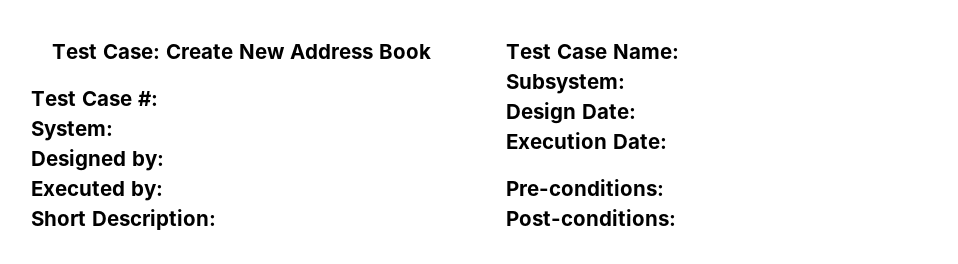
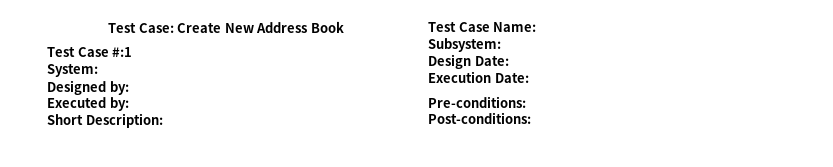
[138,91,158,106] #: -> [112,47,133,57] #:1

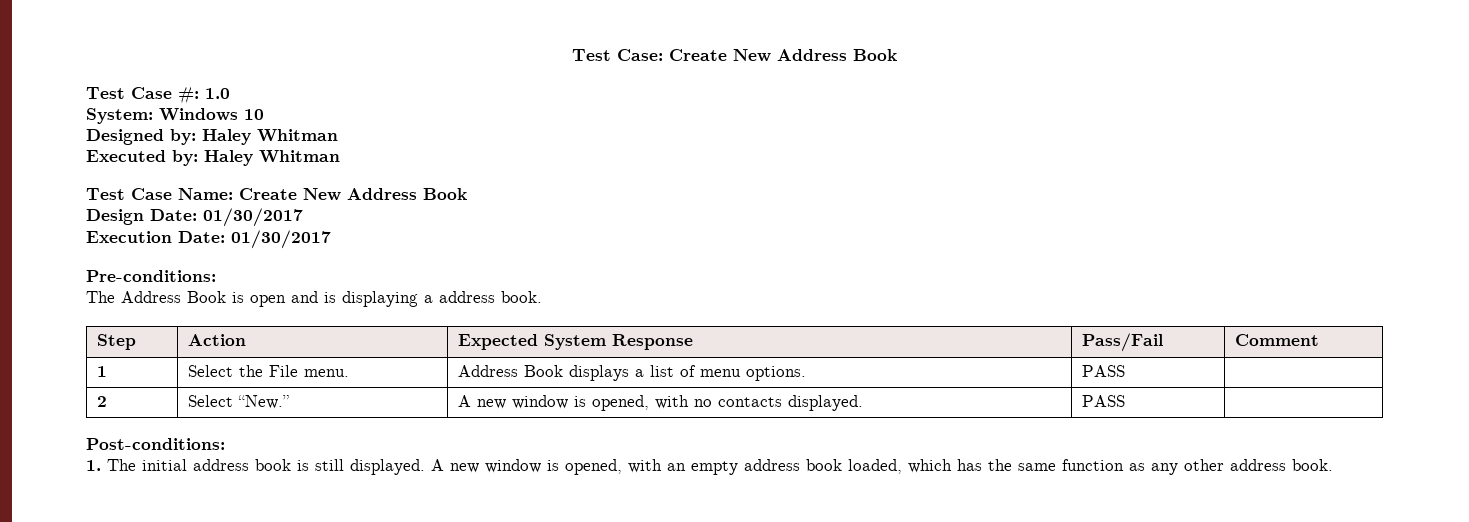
[112,47,133,57] #:1 -> [178,87,230,104] #: 1.0
(98, 70) none -> [159,108,264,121] Windows 10
(129, 88) none -> [202,129,338,145] Haley Whitman
[47,113,163,128] // Short Description: -> [204,150,340,166] Haley Whitman
[428,38,501,52] // Subsystem: -> [239,188,467,201] Create New Address Book
(509, 61) none -> [203,208,303,227] 01/30/2017
(529, 78) none -> [231,230,331,249] 01/30/2017
[428,112,531,124] Post-conditions: -> [86,291,542,307] [97,334,137,350] [188,334,247,346] [458,334,694,350] [1082,333,1164,352] [1235,334,1320,346] [97,366,108,377] [188,365,350,377] [458,365,807,381] [1082,365,1126,377] [97,396,108,407] [188,395,290,409] [458,395,864,411] [1082,395,1126,407] [86,438,225,450] [86,459,1333,475] The Address Book is open and is displaying a address book. // Step | Action | Expected System Response | Pass/Fail | Comment // 1 | Select the File menu. | Address Book displays a list of menu options. | PASS | // 2 | Select “New.” | A new window is opened, with no contacts displayed. | PASS | // Post-conditions: // 1. The initial address book is still displayed. A new window is opened, with an empty address book loaded, which has the same function as any other address book.

